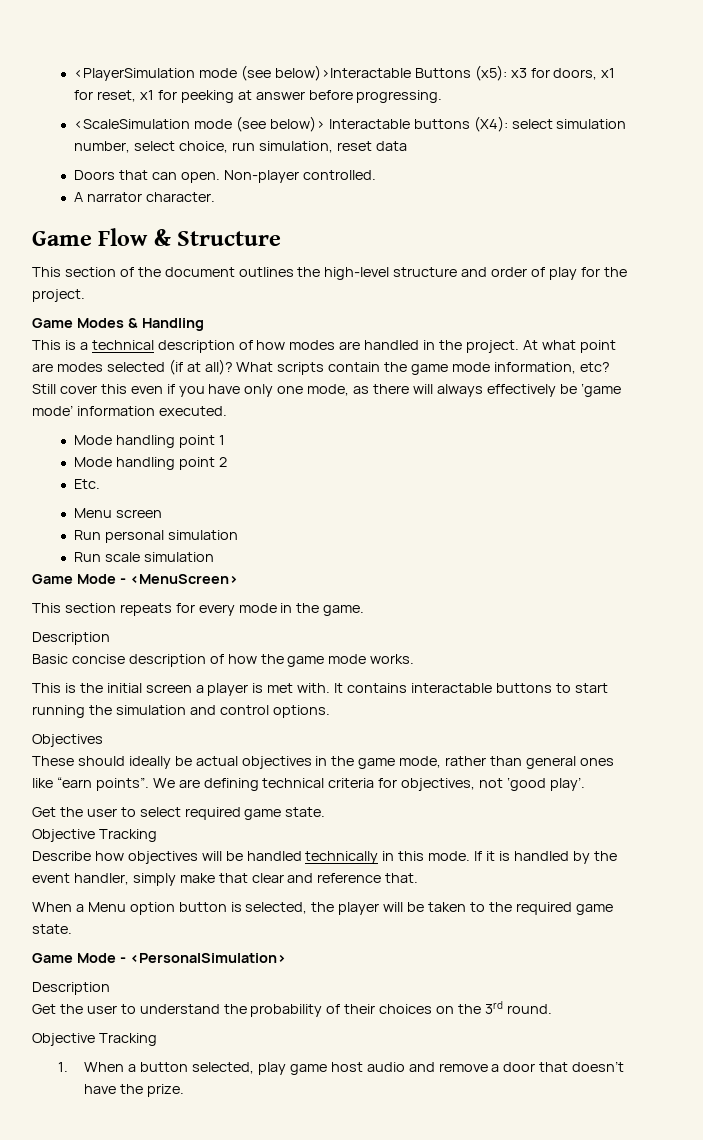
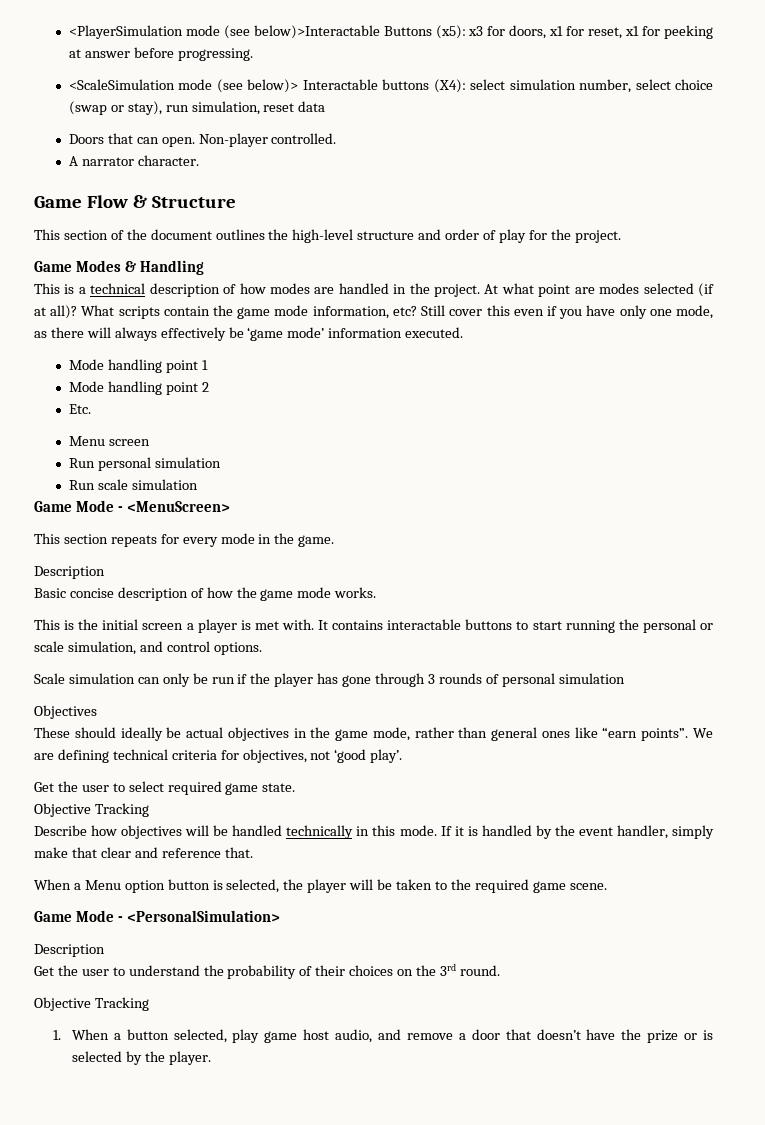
[178,141,228,153] choice, -> [675,79,714,90] [68,101,162,115] choice (swap or stay),
[115,705,186,715] simulation -> [642,619,713,633] [34,641,136,655] personal or scale simulation,
(330, 711) none -> [34,673,625,687] // Scale simulation can only be run if the player has gone through 3 rounds of personal simulation
[32,924,72,934] state. -> [569,883,607,890] scene.
[366,1062,405,1072] audio -> [335,1029,373,1043] audio,
[147,1084,185,1097] prize. -> [647,1030,713,1043] [71,1051,211,1065] prize or is selected by the player.

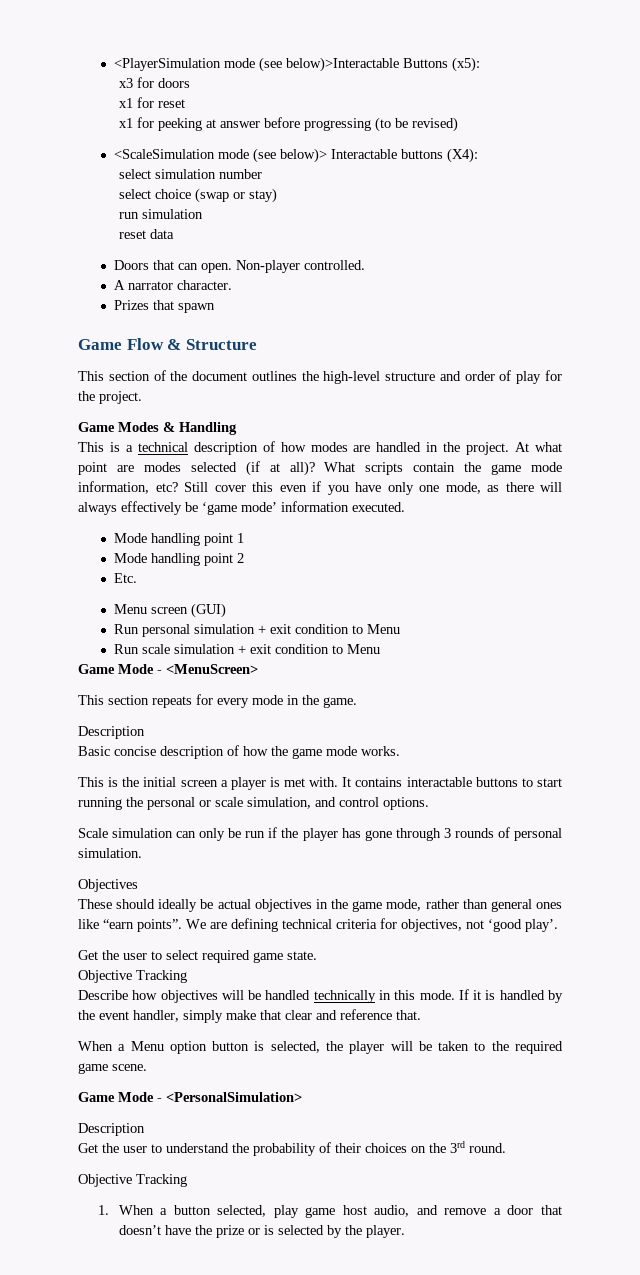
(466, 32) none -> (481, 64) //
[509,25,623,39] doors, x1 for reset, -> [157,78,190,88] [118,97,185,108] doors // x1 for reset //
[177,48,253,61] progressing. -> [303,117,458,132] progressing (to be revised)
(466, 86) none -> (479, 155) //
[579,79,632,93] number, -> [218,169,262,179] number //
[127,101,260,115] stay), run simulation, -> [248,188,277,203] [118,209,203,219] stay) // run simulation //
(199, 160) none -> [114,300,216,313] // Prizes that spawn
(150, 442) none -> [191,603,227,618] (GUI)
[68,479,198,490] // Run scale simulation -> [258,624,401,634] [114,644,381,654] + exit condition to Menu // Run scale simulation + exit condition to Menu
[558,673,625,684] simulation -> [78,848,142,858] simulation.

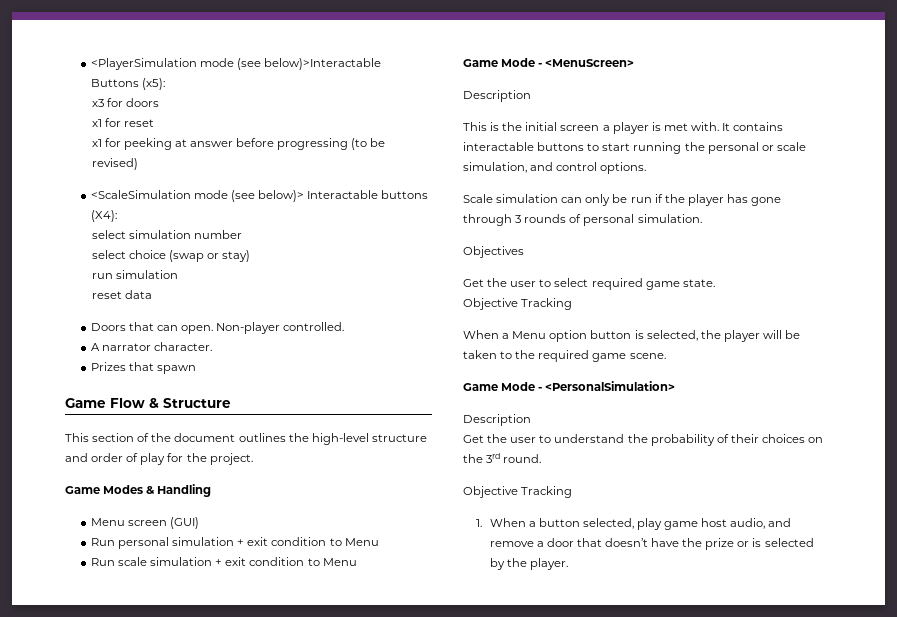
[78,441,563,455] [78,461,562,476] [78,481,562,495] [78,501,405,515] [114,533,245,546] [114,553,245,566] [114,573,138,583] // This is a technical description of how modes are handled in the project. At what point are modes selected (if at all)? What scripts contain the game mode information, etc? Still cover this even if you have only one mode, as there will always effectively be ‘game mode’ information executed. // Mode handling point 1 // Mode handling point 2 // Etc. -> (212, 490) none
[78,694,357,708] [78,726,145,739] [78,745,400,759] This section repeats for every mode in the game. // Description // Basic concise description of how the game mode works. -> [463,90,531,102] Description
[78,899,562,912] [78,918,558,932] // These should ideally be actual objectives in the game mode, rather than general ones like “earn points”. We are defining technical criteria for objectives, not ‘good play’. -> (524, 252) none
[78,989,563,1003] [78,1009,421,1023] // Describe how objectives will be handled technically in this mode. If it is handled by the event handler, simply make that clear and reference that. -> (573, 304) none

